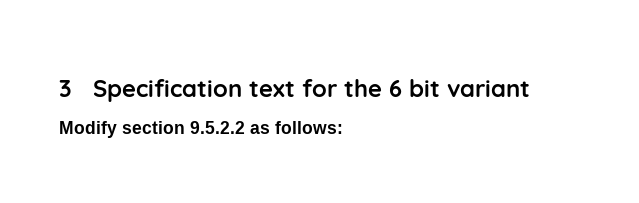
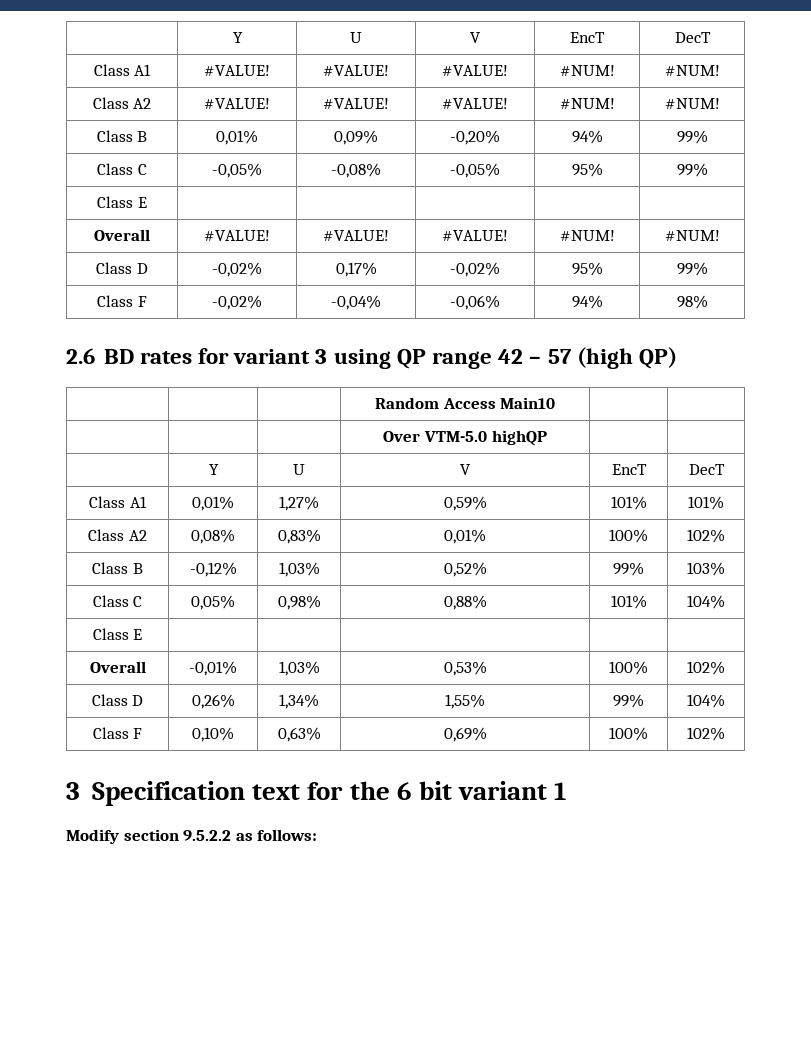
(59, 88) none -> [232,32,243,43] [350,32,362,43] [470,32,481,43] [570,32,605,43] [674,32,711,43] [93,64,152,76] [204,65,270,76] [323,65,389,76] [442,65,508,76] [559,65,615,76] [664,65,720,76] [92,97,152,109] [204,98,270,109] [323,98,389,109] [442,98,508,109] [559,98,615,109] [664,98,720,109] [96,130,148,142] [216,130,258,145] [334,130,378,145] [450,130,500,145] [571,130,603,144] [676,130,708,144] [97,163,147,175] [212,163,262,178] [331,163,381,178] [450,163,500,178] [571,163,603,177] [676,163,708,177] [97,196,147,208] [94,229,150,241] [204,230,270,241] [323,230,389,241] [442,230,508,241] [559,230,615,241] [664,230,720,241] [96,262,148,274] [212,262,262,277] [335,262,377,277] [450,262,500,277] [571,262,603,276] [676,262,708,276] [97,295,147,307] [212,295,262,310] [331,295,381,310] [450,295,500,310] [571,295,603,309] [676,295,708,309] [66,347,678,369] [374,397,556,409] [383,430,547,446] [208,464,219,475] [293,464,305,475] [460,464,471,475] [611,464,647,475] [688,464,725,475] [89,496,147,508] [192,496,234,511] [279,496,319,511] [443,496,487,511] [610,496,647,510] [688,496,724,510] [88,529,147,541] [191,529,235,544] [277,529,321,544] [444,529,486,544] [609,529,648,543] [687,529,725,543] [92,562,143,574] [189,562,237,577] [278,562,320,577] [443,562,487,577] [613,562,644,576] [687,562,725,576] [92,595,143,607] [191,595,235,610] [277,595,321,610] [443,595,487,610] [610,595,647,609] [687,595,725,609] [92,628,143,640] [89,661,146,673] [189,661,237,676] [278,661,320,676] [443,661,487,676] [609,661,648,675] [687,661,725,675] [91,694,144,706] [191,694,235,709] [279,694,319,709] [445,694,485,709] [613,694,644,708] [687,694,725,708] [92,727,143,739] [192,727,234,742] [277,727,321,742] [443,727,487,742] [609,727,648,741] [687,727,725,741] | Y | U | V | EncT | DecT // Class A1 | #VALUE! | #VALUE! | #VALUE! | #NUM! | #NUM! // Class A2 | #VALUE! | #VALUE! | #VALUE! | #NUM! | #NUM! // Class B | 0,01% | 0,09% | -0,20% | 94% | 99% // Class C | -0,05% | -0,08% | -0,05% | 95% | 99% // Class E | | | | | // Overall | #VALUE! | #VALUE! | #VALUE! | #NUM! | #NUM! // Class D | -0,02% | 0,17% | -0,02% | 95% | 99% // Class F | -0,02% | -0,04% | -0,06% | 94% | 98% // 2.6 BD rates for variant 3 using QP range 42 – 57 (high QP) // | | | Random Access Main10 | | // | | | Over VTM-5.0 highQP | | // | Y | U | V | EncT | DecT // Class A1 | 0,01% | 1,27% | 0,59% | 101% | 101% // Class A2 | 0,08% | 0,83% | 0,01% | 100% | 102% // Class B | -0,12% | 1,03% | 0,52% | 99% | 103% // Class C | 0,05% | 0,98% | 0,88% | 101% | 104% // Class E | | | | | // Overall | -0,01% | 1,03% | 0,53% | 100% | 102% // Class D | 0,26% | 1,34% | 1,55% | 99% | 104% // Class F | 0,10% | 0,63% | 0,69% | 100% | 102% //
(531, 88) none -> [554,782,567,800] 1

